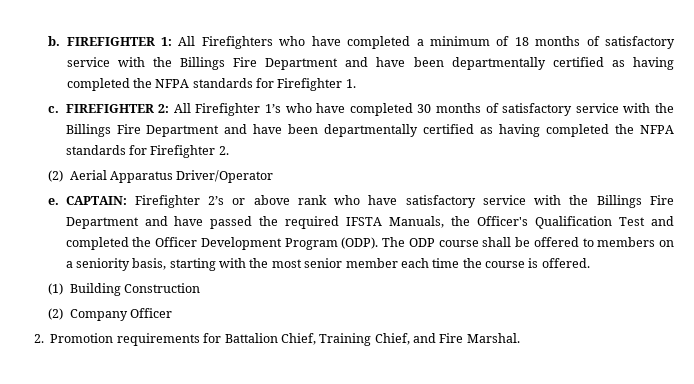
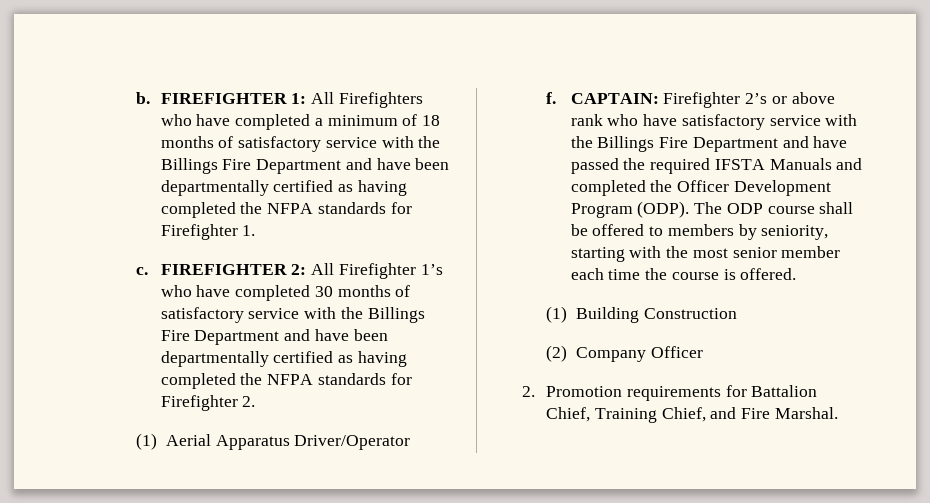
[48,170,64,182] (2) -> [136,433,158,450] (1)
[48,198,60,205] e. -> [546,92,557,104] f.
[389,216,646,229] Manuals, the Officer's Qualification Test -> [769,158,832,170] Manuals
[659,240,675,247] [65,258,167,271] on a seniority basis, -> [738,224,829,240] by seniority,

